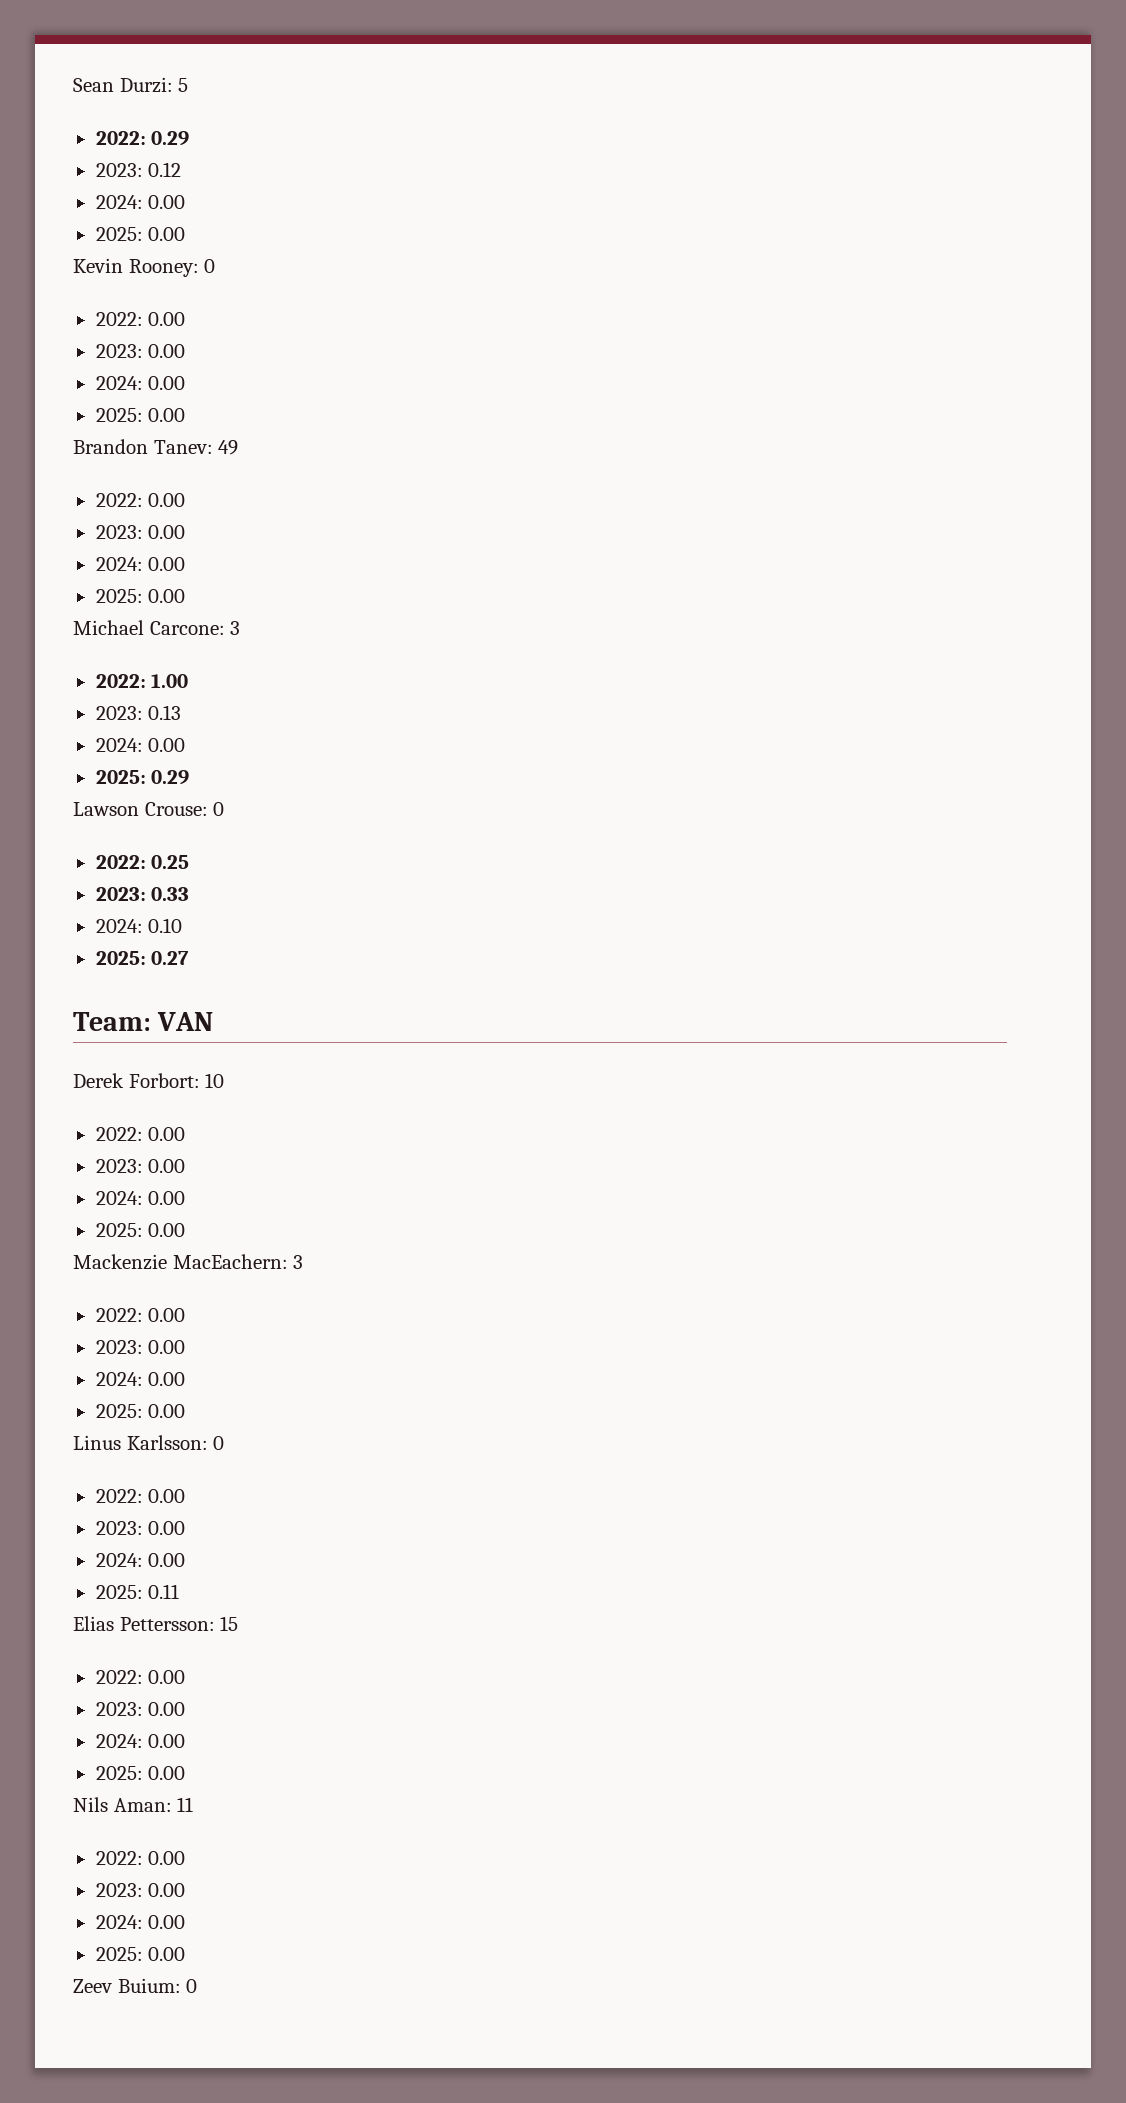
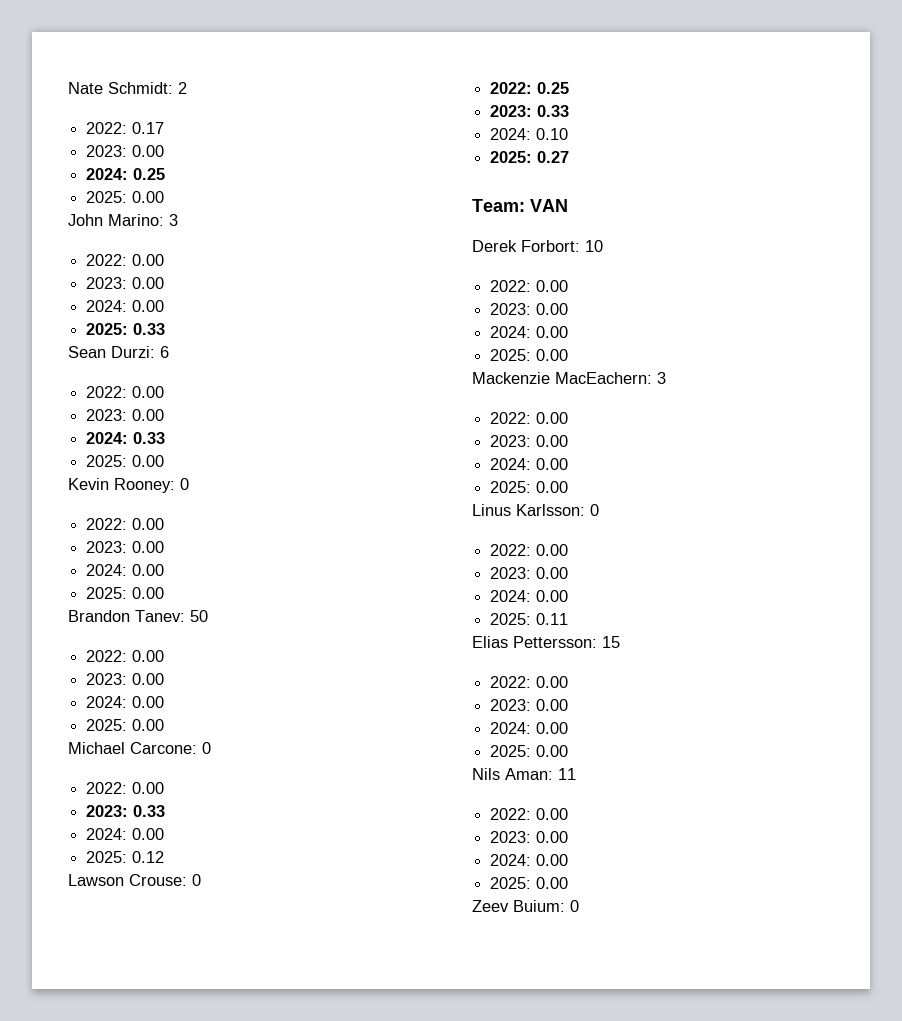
[73,77,189,93] [95,131,190,146] [95,162,182,177] [95,195,186,209] Sean Durzi: 5 // 2022: 0.29 // 2023: 0.12 // 2024: 0.00 -> [68,82,187,94] [86,122,165,134] [86,145,165,157] [86,168,166,180] [86,191,165,203] [68,214,178,226] [86,254,165,266] [86,277,165,289] [86,300,165,312] [86,323,166,335] [68,346,169,358] [86,386,165,398] [86,409,165,421] [86,432,166,444] Nate Schmidt: 2 // 2022: 0.17 // 2023: 0.00 // 2024: 0.25 // 2025: 0.00 // John Marino: 3 // 2022: 0.00 // 2023: 0.00 // 2024: 0.00 // 2025: 0.33 // Sean Durzi: 6 // 2022: 0.00 // 2023: 0.00 // 2024: 0.33
[218,440,239,455] 49 -> [190,610,208,622] 50
[230,621,241,635] [95,674,189,688] [95,705,182,720] [95,738,186,752] [95,770,190,785] 3 // 2022: 1.00 // 2023: 0.13 // 2024: 0.00 // 2025: 0.29 -> [202,742,211,754] [86,782,165,794] [86,805,166,817] [86,828,165,840] [86,851,165,863] 0 // 2022: 0.00 // 2023: 0.33 // 2024: 0.00 // 2025: 0.12

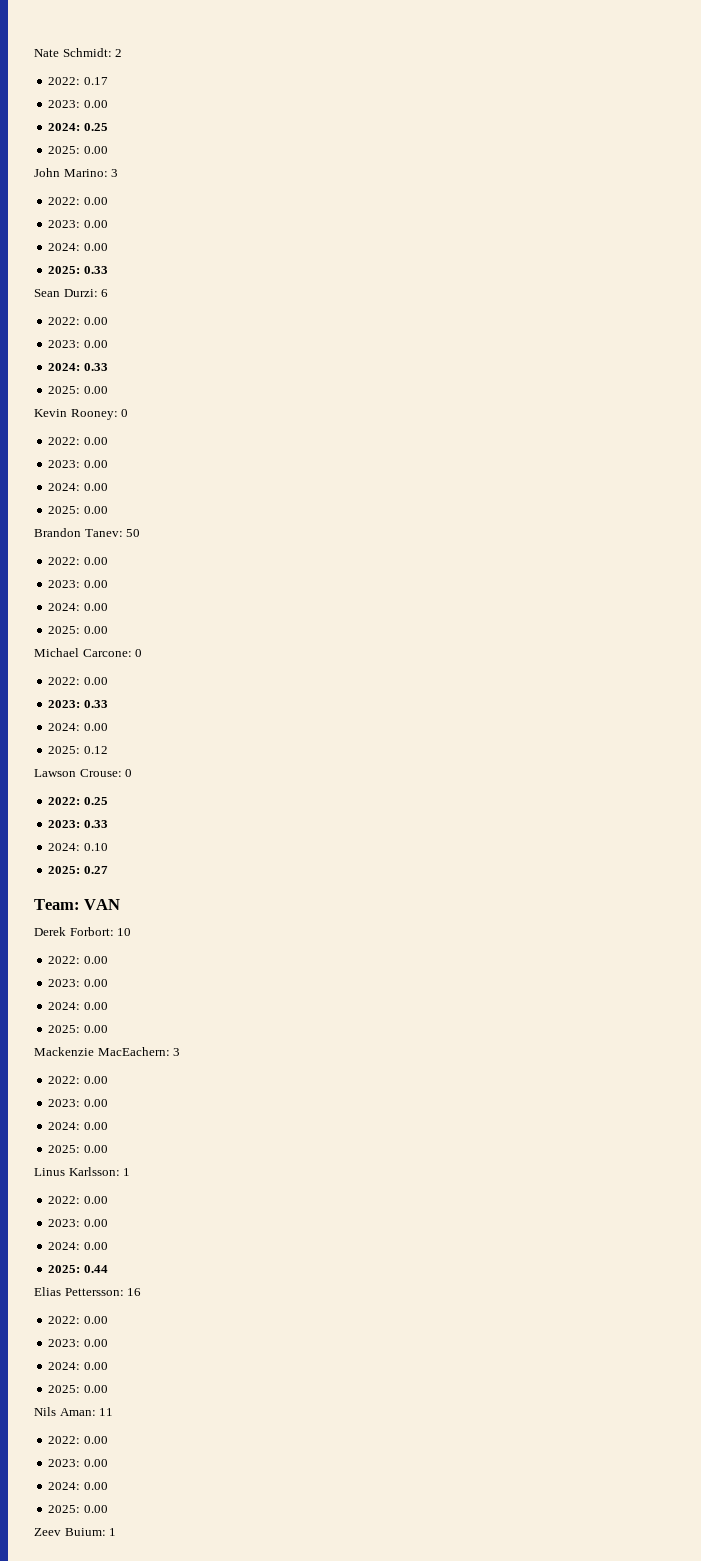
[590,504,599,516] [490,544,569,556] [490,567,569,579] [490,590,569,602] [490,613,569,625] 0 // 2022: 0.00 // 2023: 0.00 // 2024: 0.00 // 2025: 0.11 -> [123,1168,131,1176] [48,1196,108,1204] [48,1219,108,1227] [48,1242,108,1250] [48,1265,108,1273] 1 // 2022: 0.00 // 2023: 0.00 // 2024: 0.00 // 2025: 0.44
[602,636,620,648] 15 -> [127,1288,142,1296] 16
[570,900,579,912] 0 -> [109,1528,117,1536] 1

